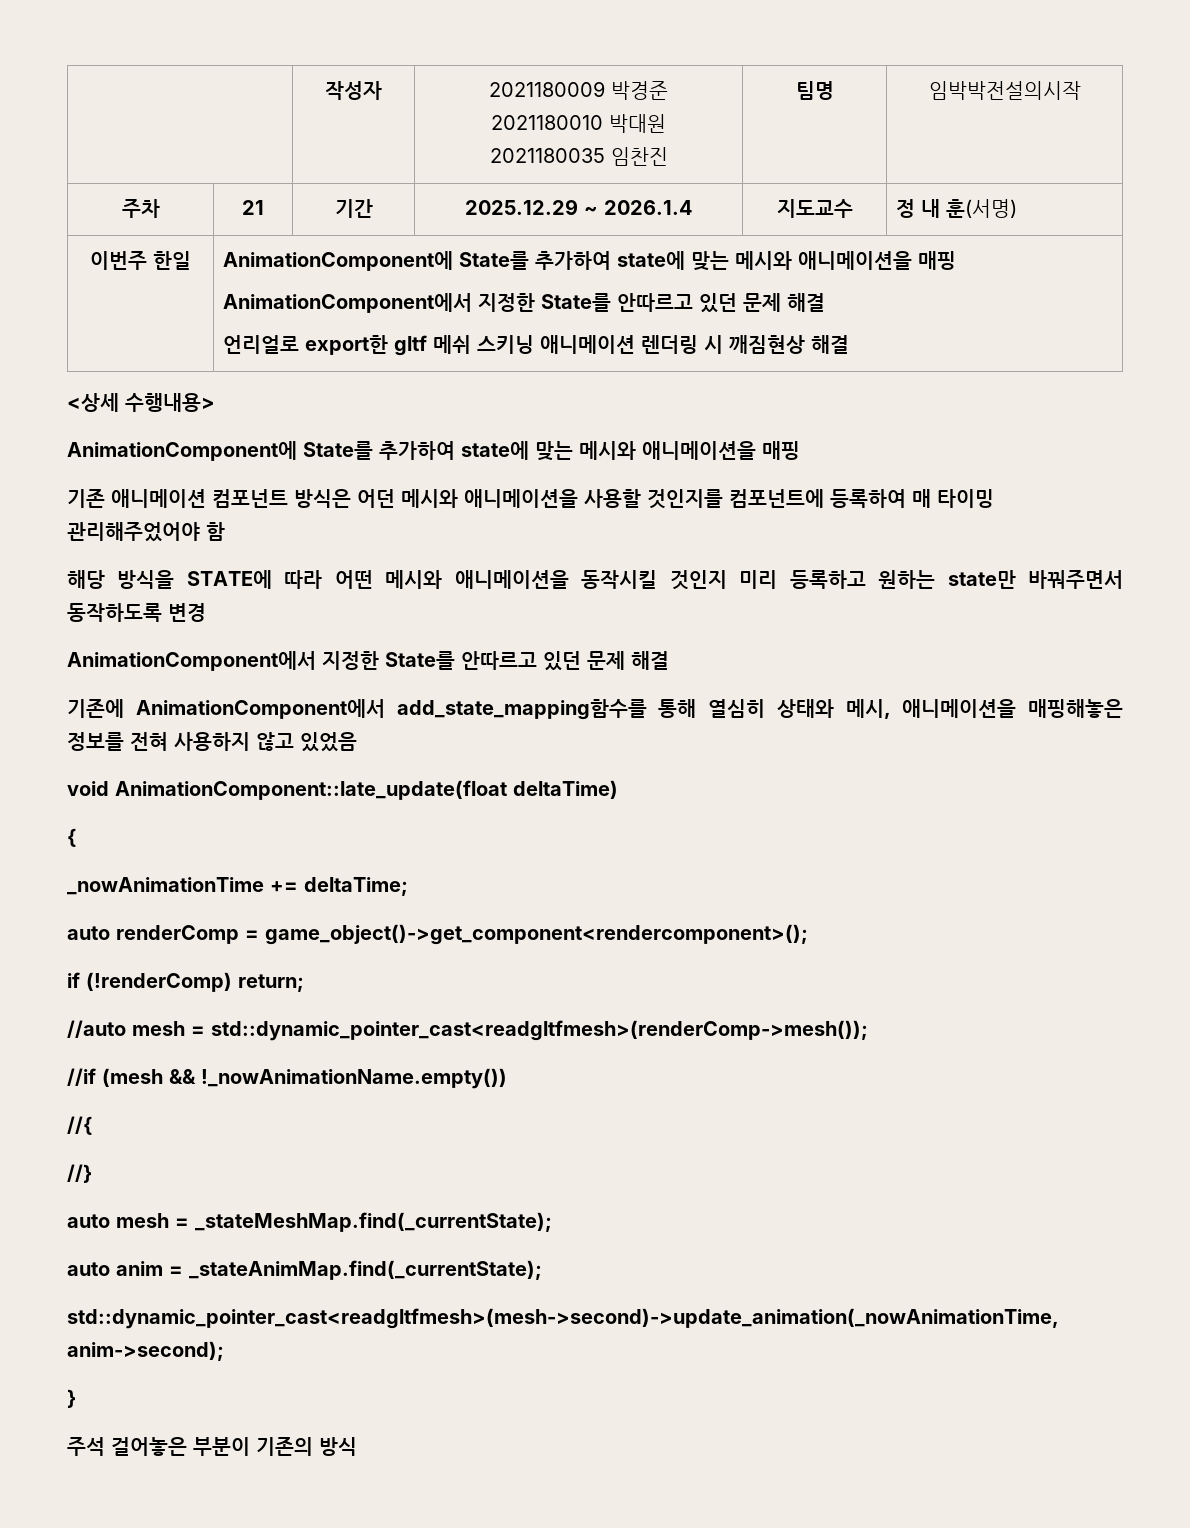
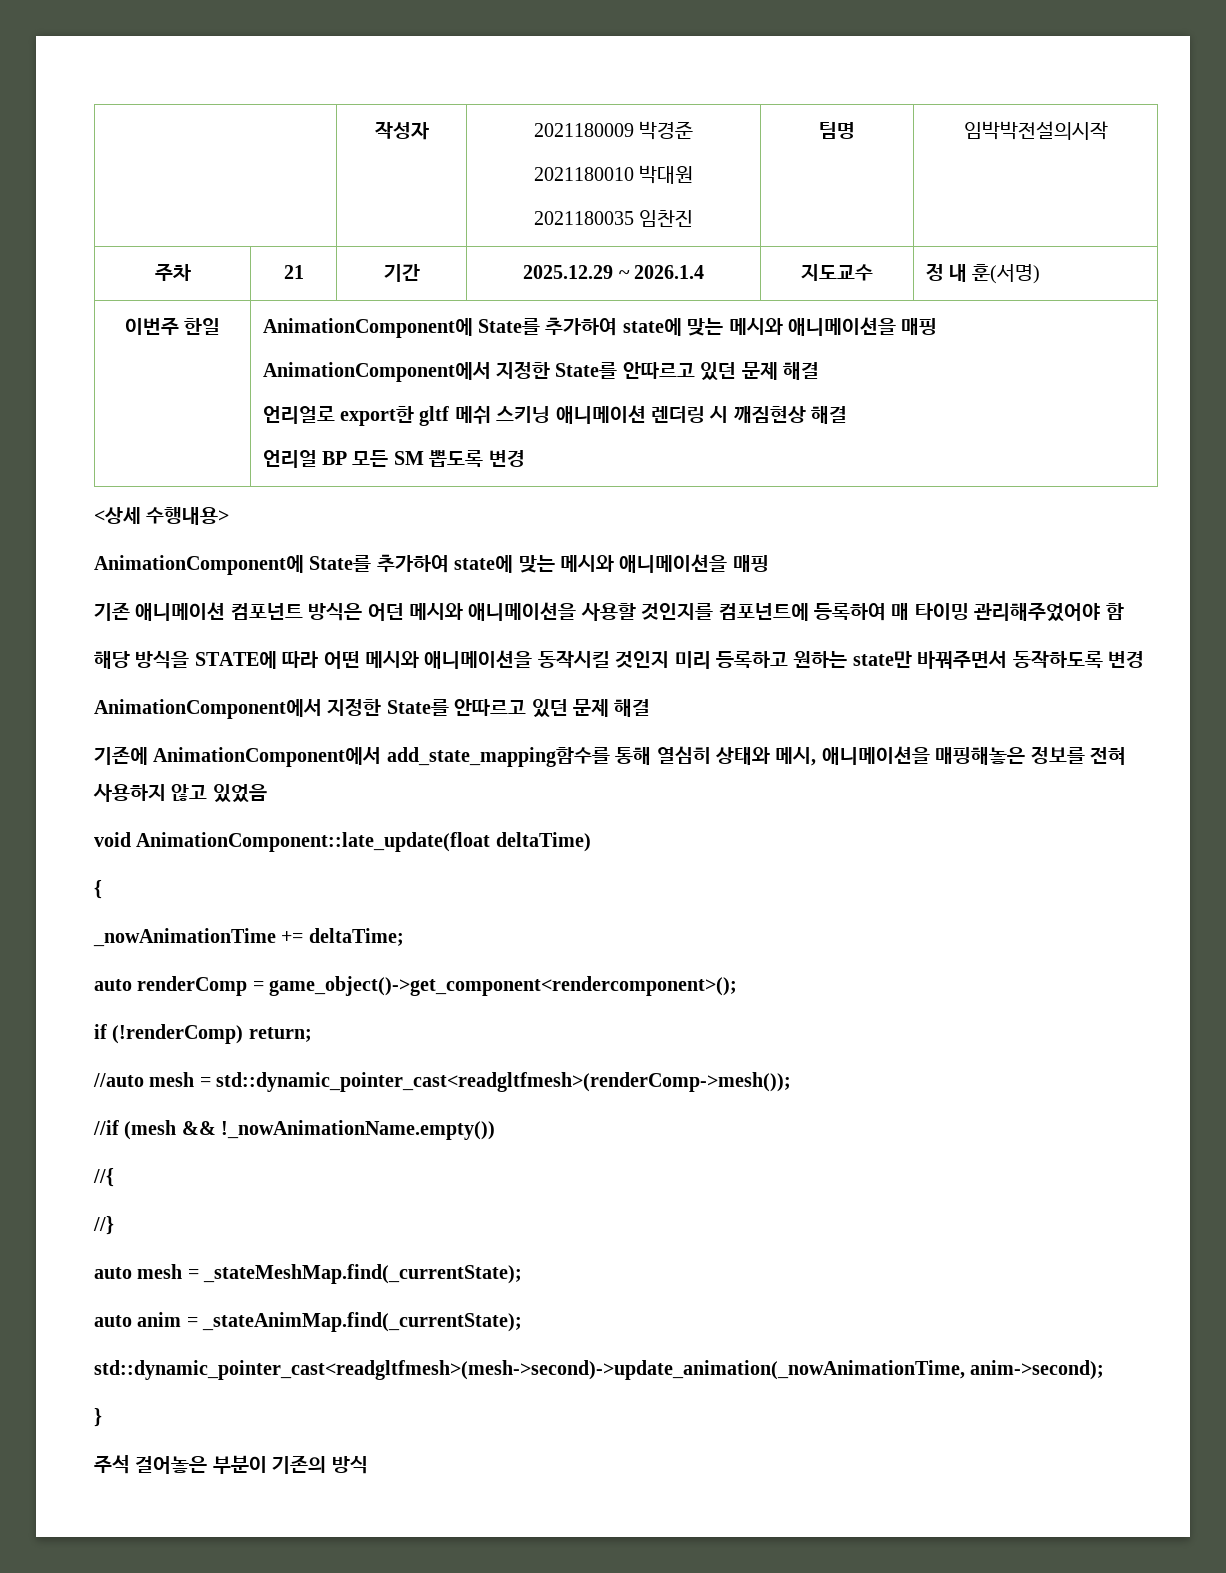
(849, 344) none -> [262,450,525,468] // 언리얼 BP 모든 SM 뽑도록 변경

